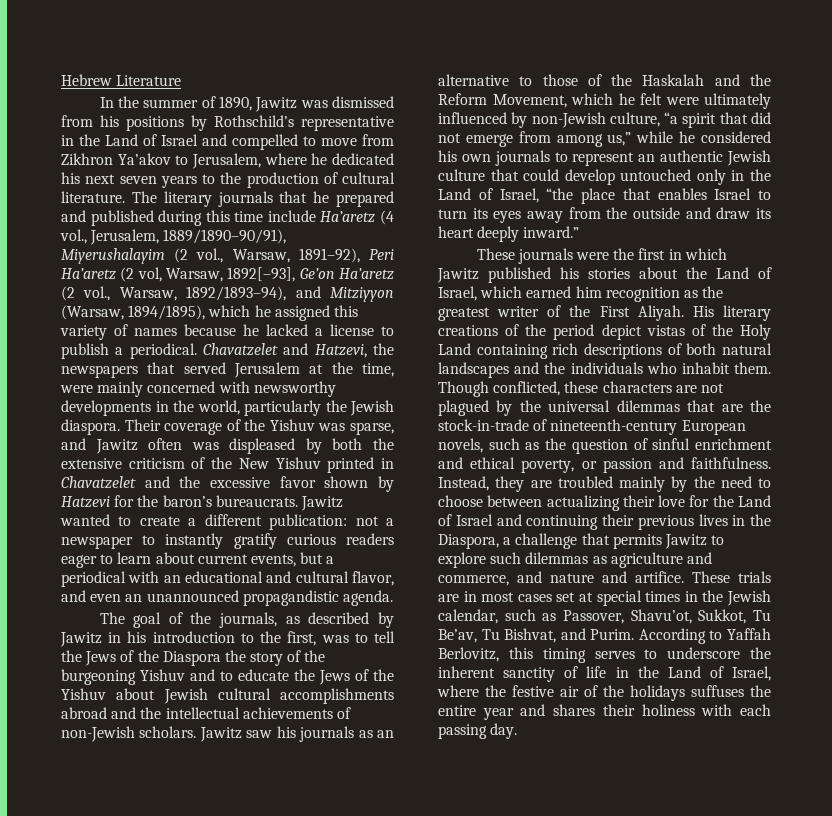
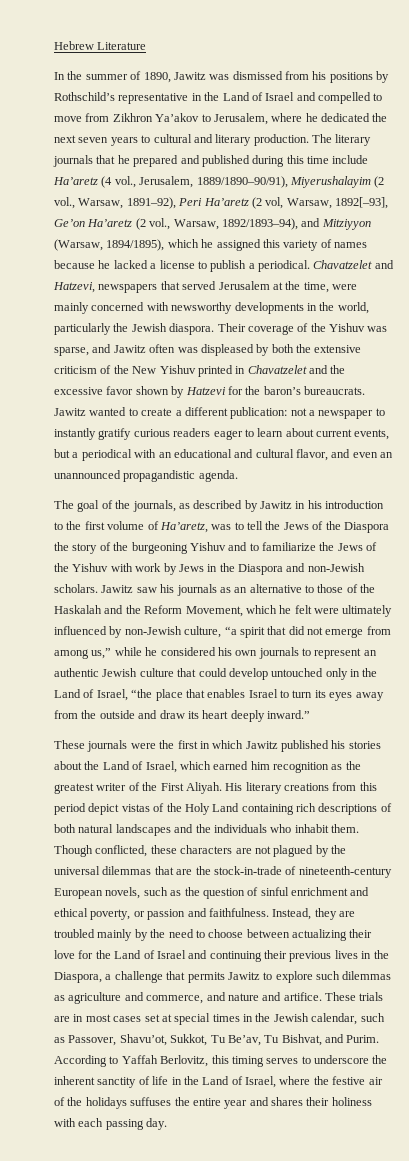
[61,172,80,184] his -> [372,113,388,122] the
[220,172,395,188] [61,191,125,203] the production of cultural literature. -> [153,134,309,146] cultural and literary production.
[373,343,394,355] the -> (95, 287) none
[287,631,317,646] first, -> [84,521,208,533] first volume of Ha’aretz,
[238,669,289,681] educate -> [262,542,316,551] familiarize
[116,688,394,704] [61,707,351,719] about Jewish cultural accomplishments abroad and the intellectual achievements of -> [110,563,306,575] with work by Jews in the Diaspora and
[505,324,547,336] of the -> [332,782,377,791] from this

